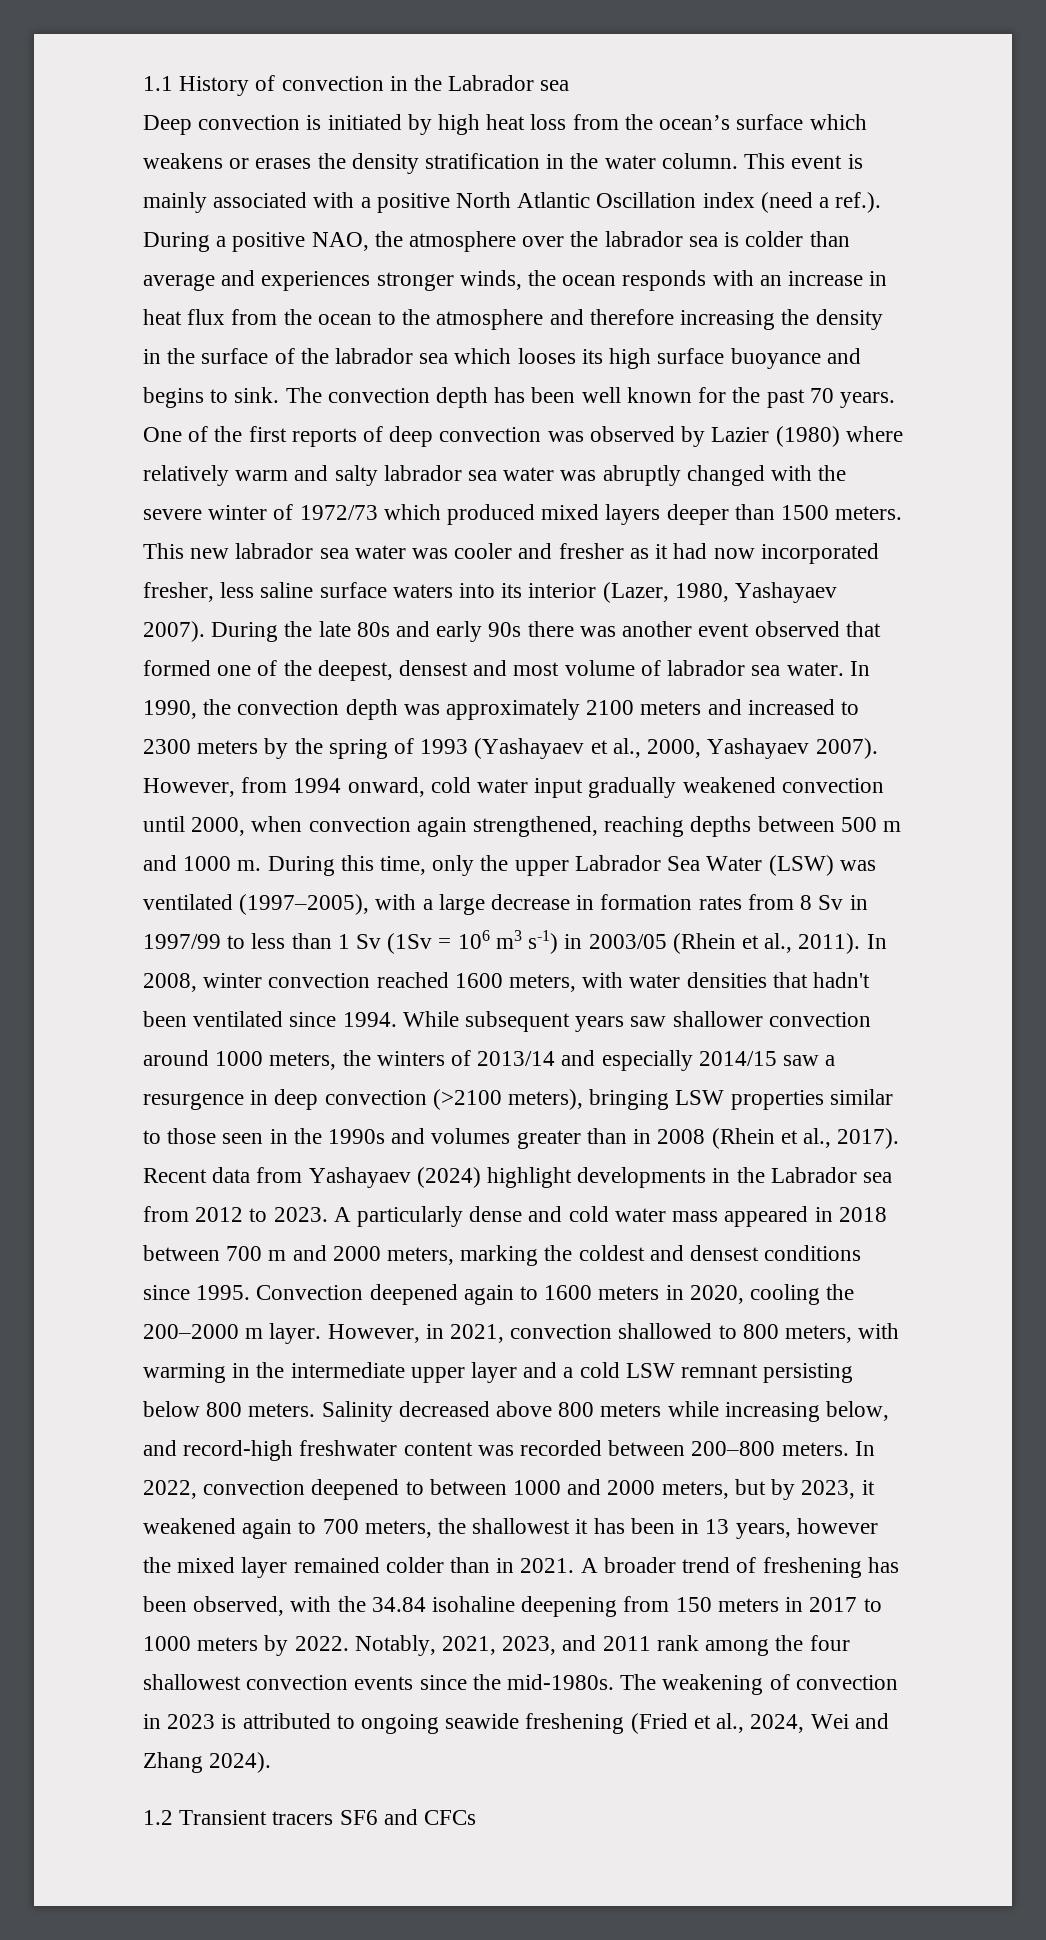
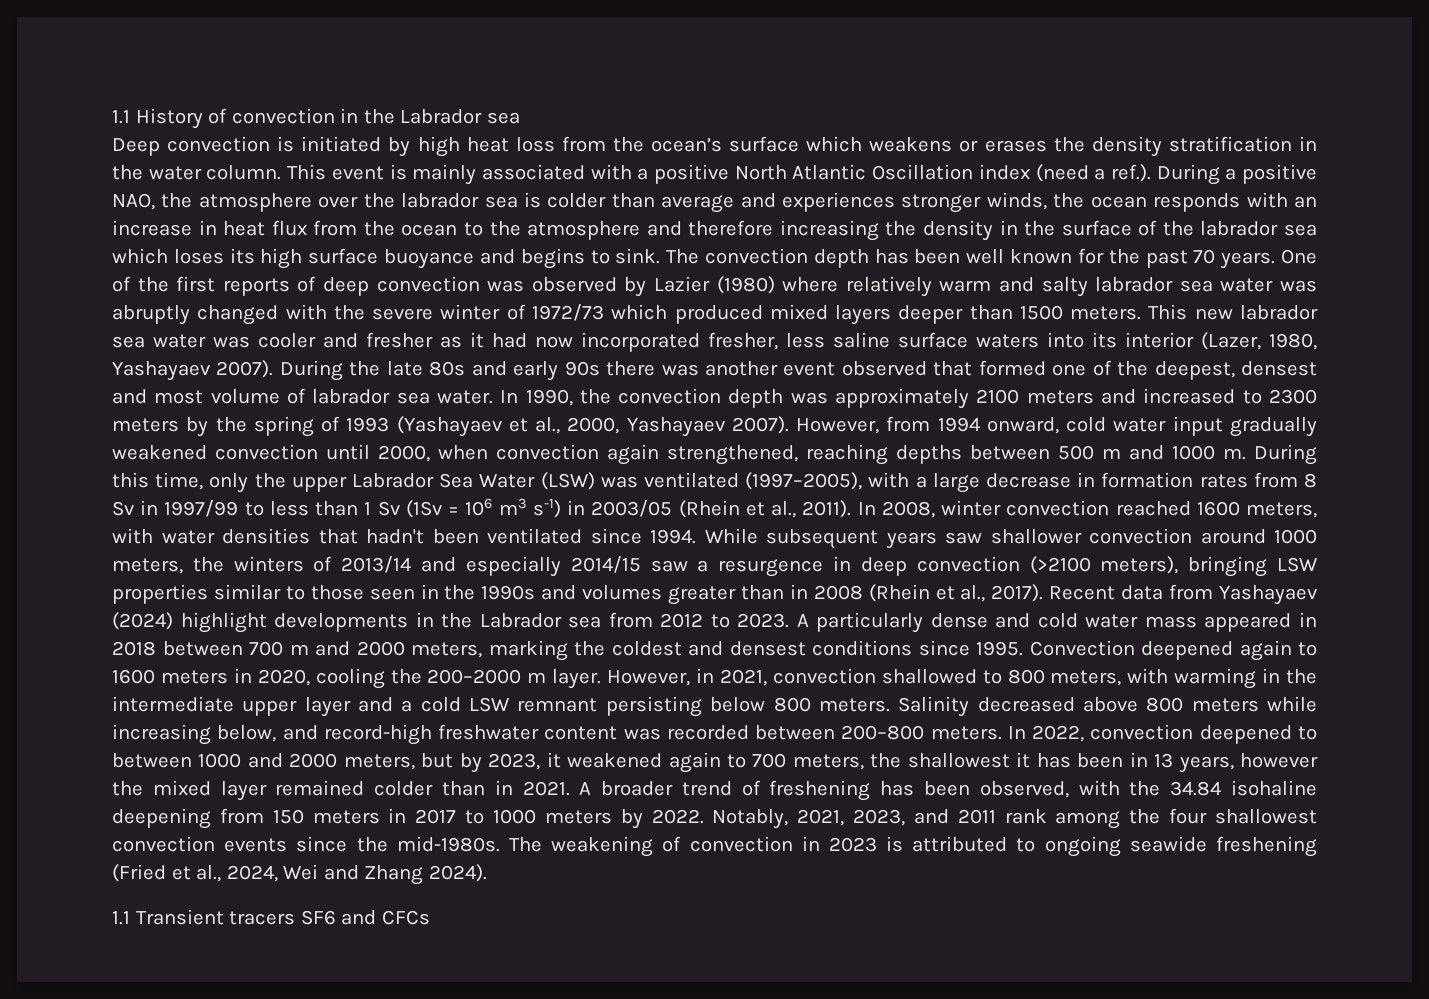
[517,348,576,364] looses -> [173,249,224,264] loses
[143,1810,173,1825] 1.2 -> [112,911,130,925] 1.1

